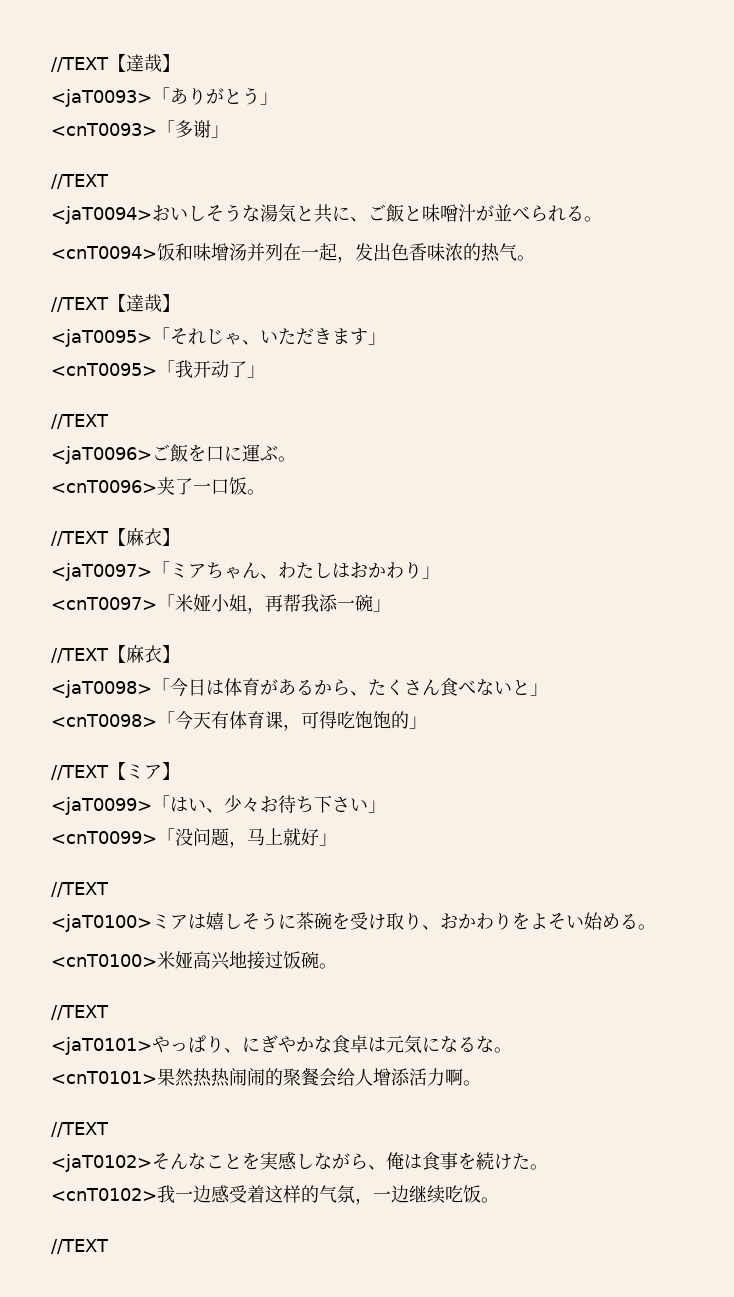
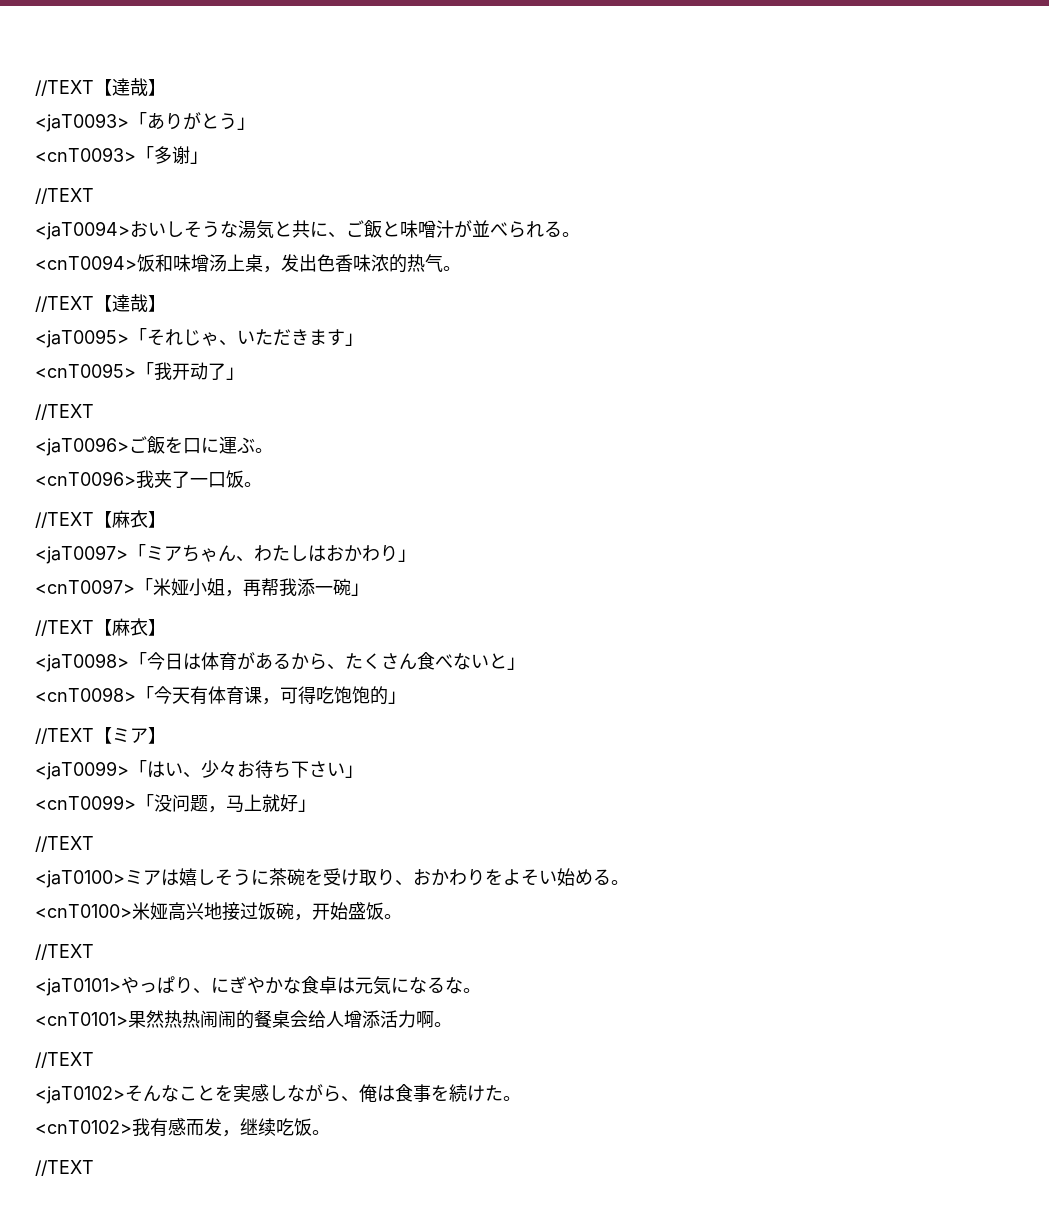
[247,243,337,261] 并列在一起 -> [227,254,263,272] 上桌
(157, 486) none -> [136,470,154,488] 我
(319, 960) none -> [294,902,384,921] ，开始盛饭
[283,1067,319,1086] 聚餐 -> [254,1010,290,1028] 餐桌
[175,1185,409,1205] 一边感受着这样的气氛，一边 -> [150,1118,240,1137] 有感而发，

